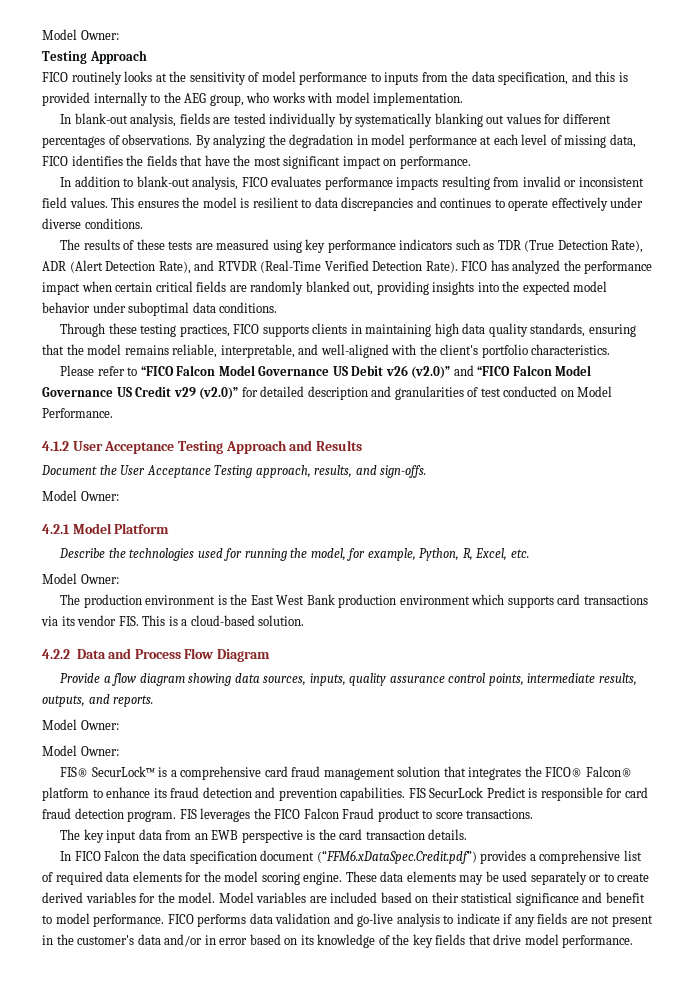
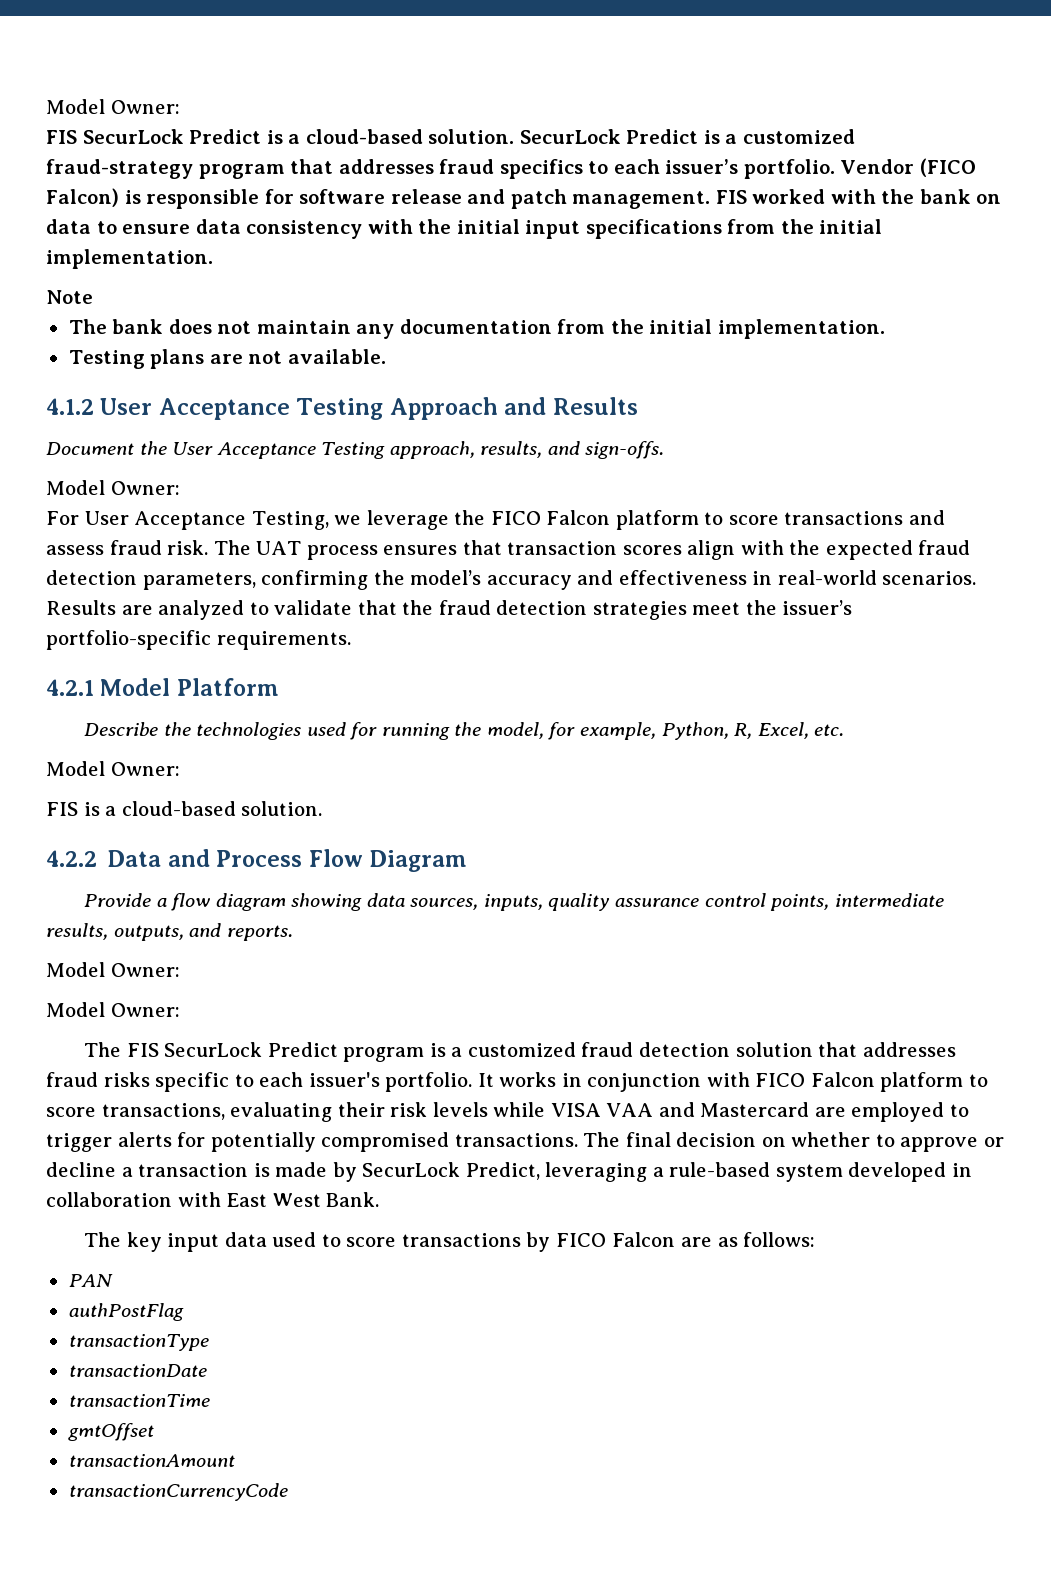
[42,29,119,40] [42,50,147,64] [42,71,628,85] [42,92,464,106] [60,113,611,127] [42,134,636,148] [42,155,471,169] [60,176,644,190] [42,197,644,211] [42,218,143,229] [60,239,644,253] [42,260,653,274] [42,281,608,295] [42,302,278,316] [60,323,636,337] [42,344,611,358] [60,365,592,379] [42,386,613,400] [42,408,113,418] Model Owner: // Testing Approach // FICO routinely looks at the sensitivity of model performance to inputs from the data specification, and this is provided internally to the AEG group, who works with model implementation. // In blank-out analysis, fields are tested individually by systematically blanking out values for different percentages of observations. By analyzing the degradation in model performance at each level of missing data, FICO identifies the fields that have the most significant impact on performance. // In addition to blank-out analysis, FICO evaluates performance impacts resulting from invalid or inconsistent field values. This ensures the model is resilient to data discrepancies and continues to operate effectively under diverse conditions. // The results of these tests are measured using key performance indicators such as TDR (True Detection Rate), ADR (Alert Detection Rate), and RTVDR (Real-Time Verified Detection Rate). FICO has analyzed the performance impact when certain critical fields are randomly blanked out, providing insights into the expected model behavior under suboptimal data conditions. // Through these testing practices, FICO supports clients in maintaining high data quality standards, ensuring that the model remains reliable, interpretable, and well-aligned with the client's portfolio characteristics. // Please refer to “FICO Falcon Model Governance US Debit v26 (v2.0)” and “FICO Falcon Model Governance US Credit v29 (v2.0)” for detailed description and granularities of test conducted on Model Performance. -> [46,99,180,114] [46,129,855,144] [46,158,976,179] [46,188,1002,209] [46,219,883,239] [46,249,213,269] [46,290,93,304] [68,319,885,339] [68,349,386,369] Model Owner: // FIS SecurLock Predict is a cloud-based solution. SecurLock Predict is a customized fraud-strategy program that addresses fraud specifics to each issuer’s portfolio. Vendor (FICO Falcon) is responsible for software release and patch management. FIS worked with the bank on data to ensure data consistency with the initial input specifications from the initial implementation. // Note // The bank does not maintain any documentation from the initial implementation. // Testing plans are not available.
(119, 496) none -> [46,510,945,530] [46,540,971,560] [46,570,977,590] [46,600,853,620] [46,630,351,650] // For User Acceptance Testing, we leverage the FICO Falcon platform to score transactions and assess fraud risk. The UAT process ensures that transaction scores align with the expected fraud detection parameters, confirming the model’s accuracy and effectiveness in real-world scenarios. Results are analyzed to validate that the fraud detection strategies meet the issuer’s portfolio-specific requirements.
[60,594,648,608] [41,615,166,626] The production environment is the East West Bank production environment which supports card transactions via its vendor FIS. This -> [46,802,78,816] FIS
[60,766,632,780] [42,787,648,801] [42,808,534,822] [60,829,468,843] [60,850,642,864] [42,871,650,885] [42,892,645,906] [42,913,653,927] [42,934,634,948] FIS® SecurLock™ is a comprehensive card fraud management solution that integrates the FICO® Falcon® platform to enhance its fraud detection and prevention capabilities. FIS SecurLock Predict is responsible for card fraud detection program. FIS leverages the FICO Falcon Fraud product to score transactions. // The key input data from an EWB perspective is the card transaction details. // In FICO Falcon the data specification document (“FFM6.xDataSpec.Credit.pdf”) provides a comprehensive list of required data elements for the model scoring engine. These data elements may be used separately or to create derived variables for the model. Model variables are included based on their statistical significance and benefit to model performance. FICO performs data validation and go-live analysis to indicate if any fields are not present in the customer's data and/or in error based on its knowledge of the key fields that drive model performance. -> [84,1042,956,1062] [46,1072,989,1092] [46,1102,969,1122] [46,1132,1004,1152] [46,1162,972,1182] [46,1192,380,1207] [84,1232,816,1252] [68,1274,113,1287] [68,1303,184,1321] [68,1334,209,1351] [68,1364,207,1377] [68,1394,210,1407] [67,1423,154,1441] [68,1454,235,1467] [68,1483,288,1501] The FIS SecurLock Predict program is a customized fraud detection solution that addresses fraud risks specific to each issuer's portfolio. It works in conjunction with FICO Falcon platform to score transactions, evaluating their risk levels while VISA VAA and Mastercard are employed to trigger alerts for potentially compromised transactions. The final decision on whether to approve or decline a transaction is made by SecurLock Predict, leveraging a rule-based system developed in collaboration with East West Bank. // The key input data used to score transactions by FICO Falcon are as follows: // PAN // authPostFlag // transactionType // transactionDate // transactionTime // gmtOffset // transactionAmount // transactionCurrencyCode

